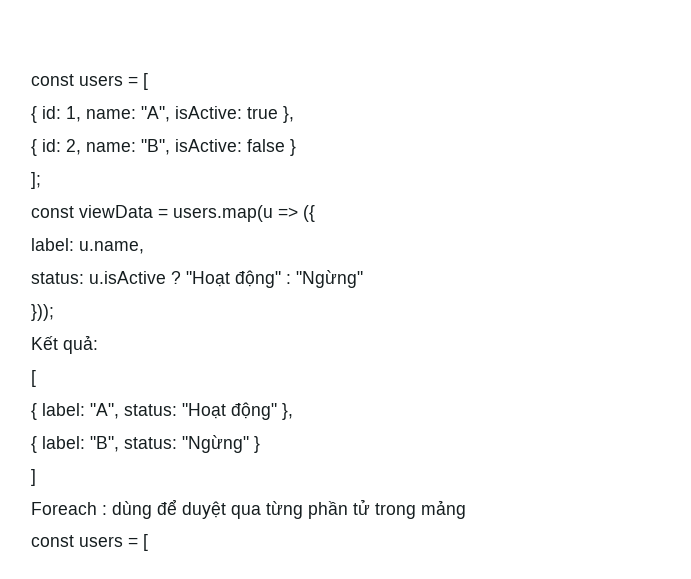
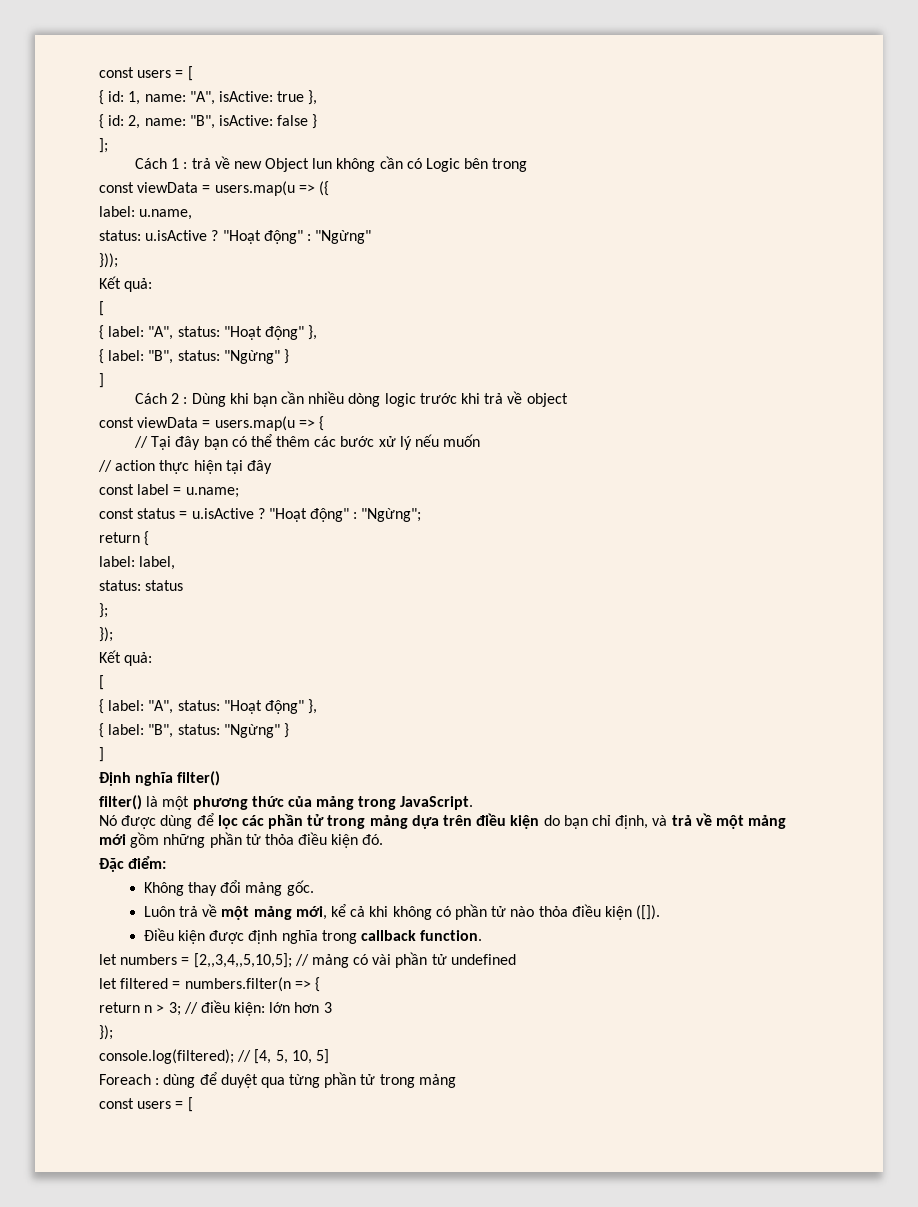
(41, 180) none -> [134,156,528,172] // Cách 1 : trả về new Object lun không cần có Logic bên trong
(36, 477) none -> [134,391,568,407] [99,416,324,431] [133,434,481,450] [98,460,272,474] [99,484,239,498] [99,508,422,522] [99,531,150,546] [99,556,176,570] [99,580,184,591] [99,603,108,618] [99,627,113,642] [99,650,153,666] [99,675,104,690] [99,699,318,714] [99,723,289,738] [99,747,104,762] [99,771,221,786] [99,795,474,810] [99,813,787,829] [99,832,384,848] [99,856,167,872] [143,880,314,896] [143,904,661,920] [143,928,483,944] [99,952,516,968] [99,977,320,992] [99,1000,332,1016] [99,1025,113,1040] [99,1049,329,1064] // Cách 2 : Dùng khi bạn cần nhiều dòng logic trước khi trả về object // const viewData = users.map(u => { // // Tại đây bạn có thể thêm các bước xử lý nếu muốn // // action thực hiện tại đây // const label = u.name; // const status = u.isActive ? "Hoạt động" : "Ngừng"; // return { // label: label, // status: status // }; // }); // Kết quả: // [ // { label: "A", status: "Hoạt động" }, // { label: "B", status: "Ngừng" } // ] // Định nghĩa filter() // filter() là một phương thức của mảng trong JavaScript. // Nó được dùng để lọc các phần tử trong mảng dựa trên điều kiện do bạn chỉ định, và trả về một mảng mới gồm những phần tử thỏa điều kiện đó. // Đặc điểm: // Không thay đổi mảng gốc. // Luôn trả về một mảng mới, kể cả khi không có phần tử nào thỏa điều kiện ([]). // Điều kiện được định nghĩa trong callback function. // let numbers = [2,,3,4,,5,10,5]; // mảng có vài phần tử undefined // let filtered = numbers.filter(n => { // return n > 3; // điều kiện: lớn hơn 3 // }); // console.log(filtered); // [4, 5, 10, 5]

